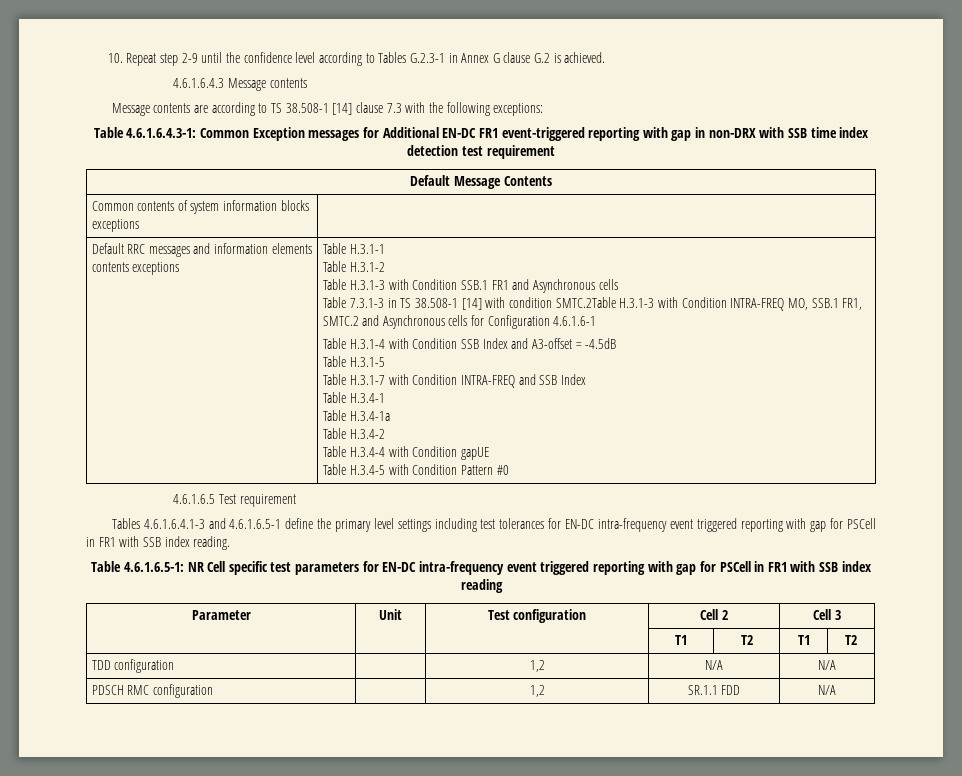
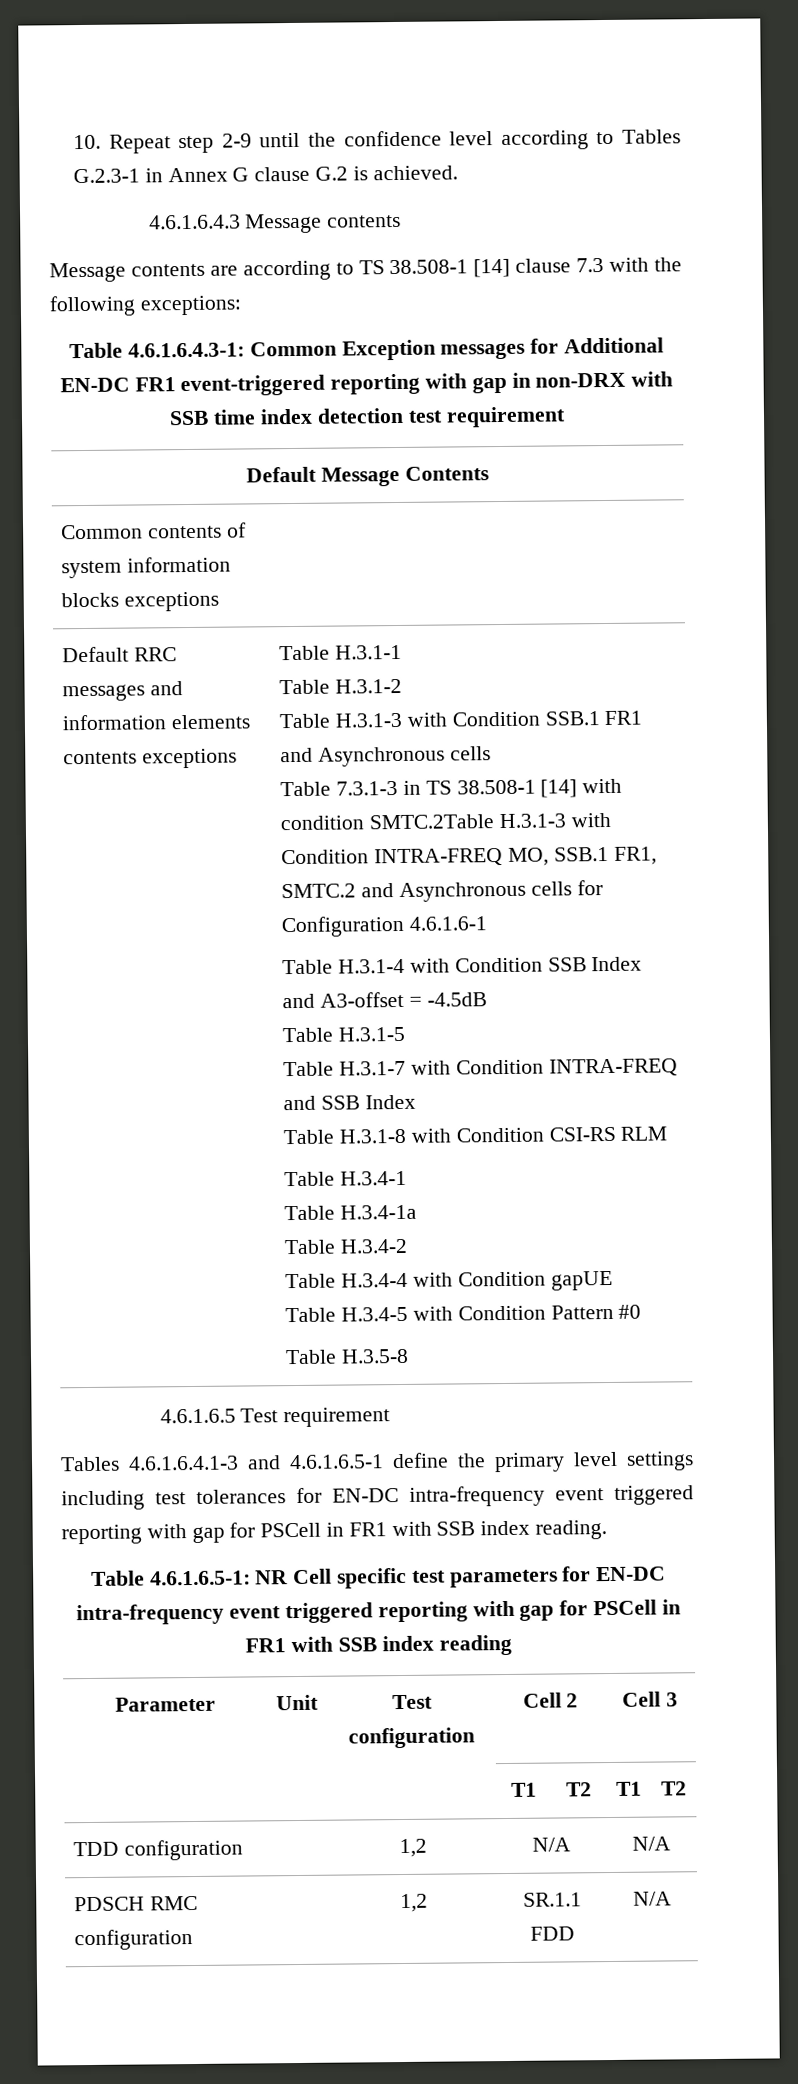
(587, 379) none -> [283,1126,668,1145] // Table H.3.1-8 with Condition CSI-RS RLM
(509, 470) none -> [285,1348,410,1365] // Table H.3.5-8

